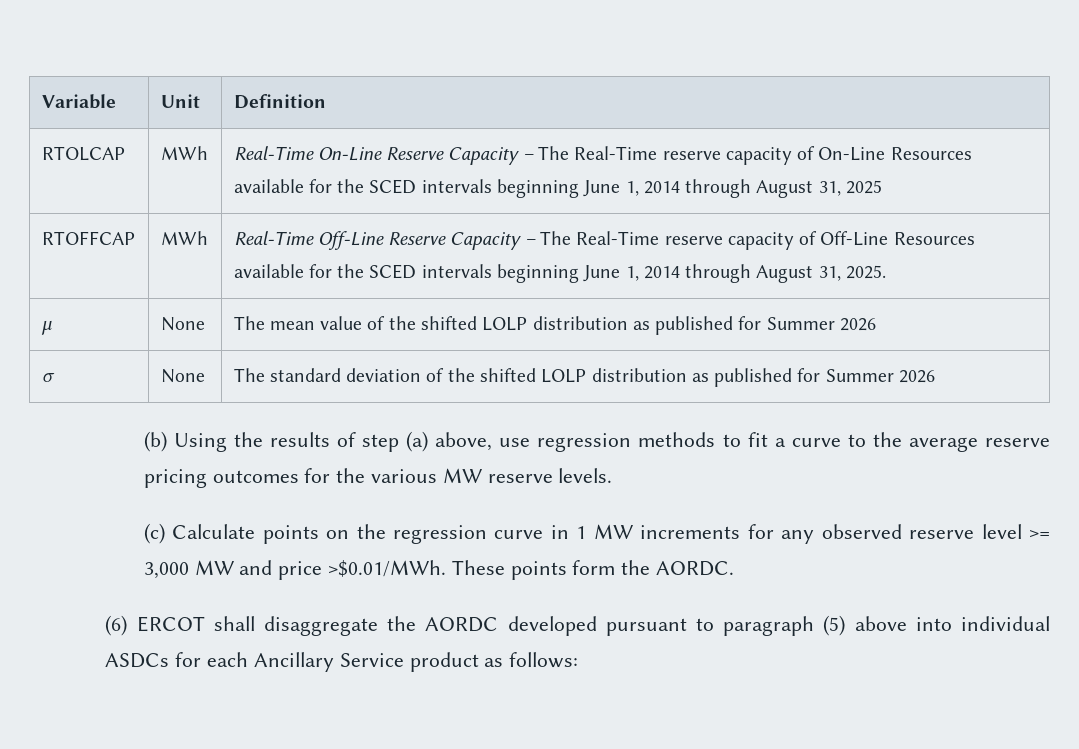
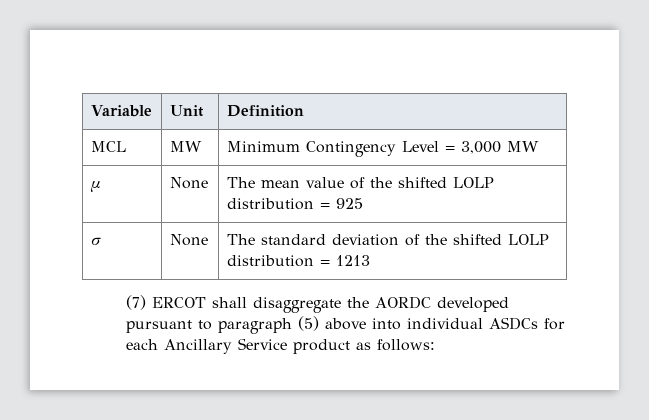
[41,146,125,161] [160,146,208,160] [233,146,972,165] [233,179,882,198] [41,231,135,245] [160,231,208,245] [233,231,975,250] [233,264,886,283] RTOLCAP | MWh | Real-Time On-Line Reserve Capacity – The Real-Time reserve capacity of On-Line Resources available for the SCED intervals beginning June 1, 2014 through August 31, 2025 // RTOFFCAP | MWh | Real-Time Off-Line Reserve Capacity – The Real-Time reserve capacity of Off-Line Resources available for the SCED intervals beginning June 1, 2014 through August 31, 2025. -> [90,141,126,152] [169,141,202,152] [226,141,539,157] MCL | MW | Minimum Contingency Level = 3,000 MW
[632,316,876,335] as published for Summer 2026 -> [319,198,363,209] = 925
[691,368,935,387] [143,431,1050,452] [143,468,613,488] [143,523,1050,544] [143,560,734,580] [105,615,128,636] as published for Summer 2026 // (b) Using the results of step (a) above, use regression methods to fit a curve to the average reserve pricing outcomes for the various MW reserve levels. // (c) Calculate points on the regression curve in 1 MW increments for any observed reserve level >= 3,000 MW and price >$0.01/MWh. These points form the AORDC. // (6) -> [319,255,370,266] [125,295,146,310] = 1213 // (7)

